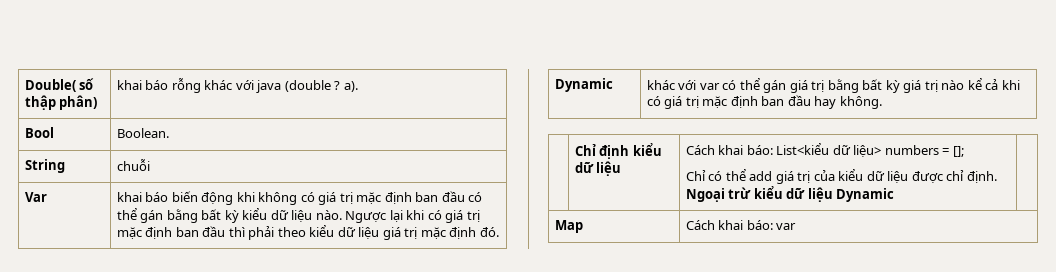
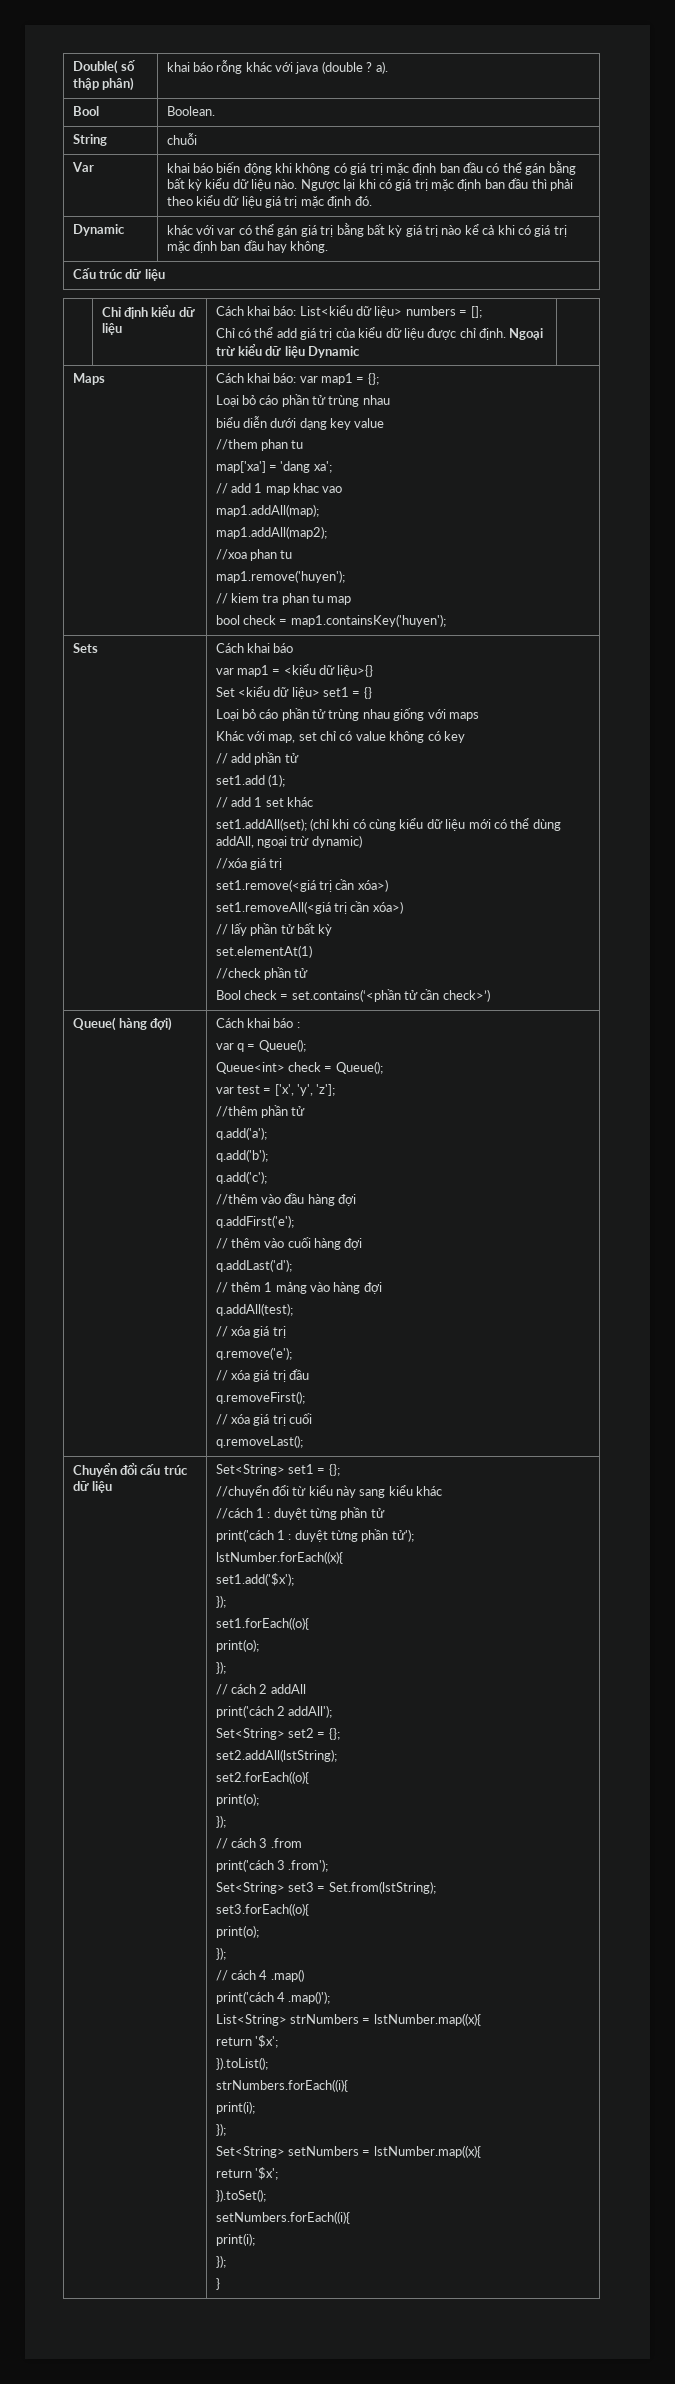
(882, 102) none -> [72,268,165,281] // Cấu trúc dữ liệu
[554,220,583,233] Map -> [72,373,105,385] Maps
(797, 226) none -> [321,373,379,385] [215,394,390,407] [215,416,385,430] [215,439,304,451] [215,461,332,473] [215,483,343,495] [215,504,319,517] [215,526,327,539] [215,549,293,561] [215,570,345,583] [215,593,352,605] [215,614,446,627] [72,643,98,653] [215,643,294,653] [215,664,374,677] [215,686,372,699] [215,708,479,721] [215,731,465,743] [215,752,299,765] [215,774,285,787] [215,797,314,808] [215,818,561,831] [215,835,362,848] [215,858,283,870] [215,879,388,892] [215,901,403,914] [215,923,333,936] [215,945,312,958] [215,967,309,980] [215,989,490,1002] [72,1017,173,1031] [215,1018,300,1028] [215,1039,306,1052] [215,1061,383,1074] [215,1084,336,1096] [215,1105,306,1118] [215,1127,267,1140] [215,1149,268,1162] [215,1171,267,1184] [215,1193,357,1206] [215,1215,294,1228] [215,1237,363,1250] [215,1259,292,1272] [215,1282,382,1294] [215,1303,293,1316] [215,1326,286,1338] [215,1347,292,1360] [215,1369,310,1382] [215,1391,305,1404] [215,1413,313,1426] [215,1435,303,1448] [72,1463,188,1477] [72,1481,112,1493] [215,1464,340,1476] [215,1485,443,1498] [215,1507,385,1520] [215,1529,414,1542] [215,1551,343,1564] [215,1573,294,1586] [215,1595,226,1608] [215,1617,309,1630] [215,1639,259,1652] [215,1661,226,1674] [215,1684,306,1695] [215,1705,333,1718] [215,1728,340,1740] [215,1749,337,1762] [215,1771,309,1784] [215,1793,259,1806] [215,1815,226,1828] [215,1838,302,1849] [215,1859,329,1872] [215,1881,436,1894] [215,1903,309,1916] [215,1925,259,1938] [215,1947,226,1960] [215,1969,304,1982] [215,1991,331,2004] [215,2013,481,2026] [215,2035,278,2048] [215,2057,268,2070] [215,2079,348,2092] [215,2101,255,2114] [215,2123,226,2136] [215,2145,481,2158] [215,2167,278,2180] [215,2189,266,2202] [215,2211,350,2224] [215,2233,255,2246] [215,2255,226,2268] [215,2278,220,2290] map1 = {}; // Loại bỏ cáo phần tử trùng nhau // biểu diễn dưới dạng key value // //them phan tu // map['xa'] = 'dang xa'; // // add 1 map khac vao // map1.addAll(map); // map1.addAll(map2); // //xoa phan tu // map1.remove('huyen'); // // kiem tra phan tu map // bool check = map1.containsKey('huyen'); // Sets | Cách khai báo // var map1 = <kiểu dữ liệu>{} // Set <kiểu dữ liệu> set1 = {} // Loại bỏ cáo phần tử trùng nhau giống với maps // Khác với map, set chỉ có value không có key // // add phần tử // set1.add (1); // // add 1 set khác // set1.addAll(set); (chỉ khi có cùng kiểu dữ liệu mới có thể dùng addAll, ngoại trừ dynamic) // //xóa giá trị // set1.remove(<giá trị cần xóa>) // set1.removeAll(<giá trị cần xóa>) // // lấy phần tử bất kỳ // set.elementAt(1) // //check phần tử // Bool check = set.contains(‘<phần tử cần check>’) // Queue( hàng đợi) | Cách khai báo : // var q = Queue(); // Queue<int> check = Queue(); // var test = ['x', 'y', 'z']; // //thêm phần tử // q.add('a'); // q.add('b'); // q.add('c'); // //thêm vào đầu hàng đợi // q.addFirst('e'); // // thêm vào cuối hàng đợi // q.addLast('d'); // // thêm 1 mảng vào hàng đợi // q.addAll(test); // // xóa giá trị // q.remove('e'); // // xóa giá trị đầu // q.removeFirst(); // // xóa giá trị cuối // q.removeLast(); // Chuyển đổi cấu trúc dữ liệu | Set<String> set1 = {}; // //chuyển đổi từ kiểu này sang kiểu khác // //cách 1 : duyệt từng phần tử // print('cách 1 : duyệt từng phần tử'); // lstNumber.forEach((x){ // set1.add('$x'); // }); // set1.forEach((o){ // print(o); // }); // // cách 2 addAll // print('cách 2 addAll'); // Set<String> set2 = {}; // set2.addAll(lstString); // set2.forEach((o){ // print(o); // }); // // cách 3 .from // print('cách 3 .from'); // Set<String> set3 = Set.from(lstString); // set3.forEach((o){ // print(o); // }); // // cách 4 .map() // print('cách 4 .map()'); // List<String> strNumbers = lstNumber.map((x){ // return '$x'; // }).toList(); // strNumbers.forEach((i){ // print(i); // }); // Set<String> setNumbers = lstNumber.map((x){ // return '$x'; // }).toSet(); // setNumbers.forEach((i){ // print(i); // }); // }

